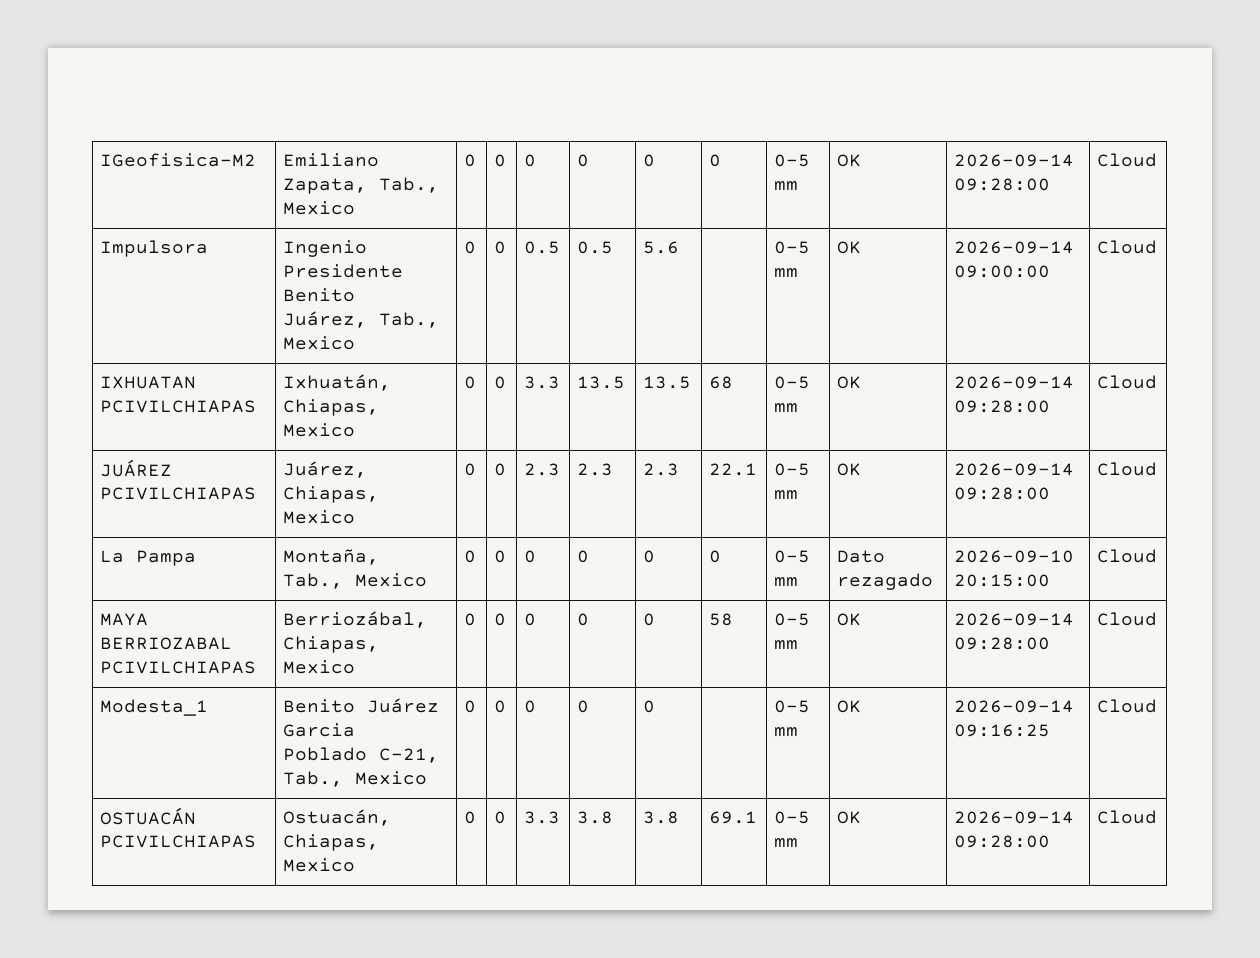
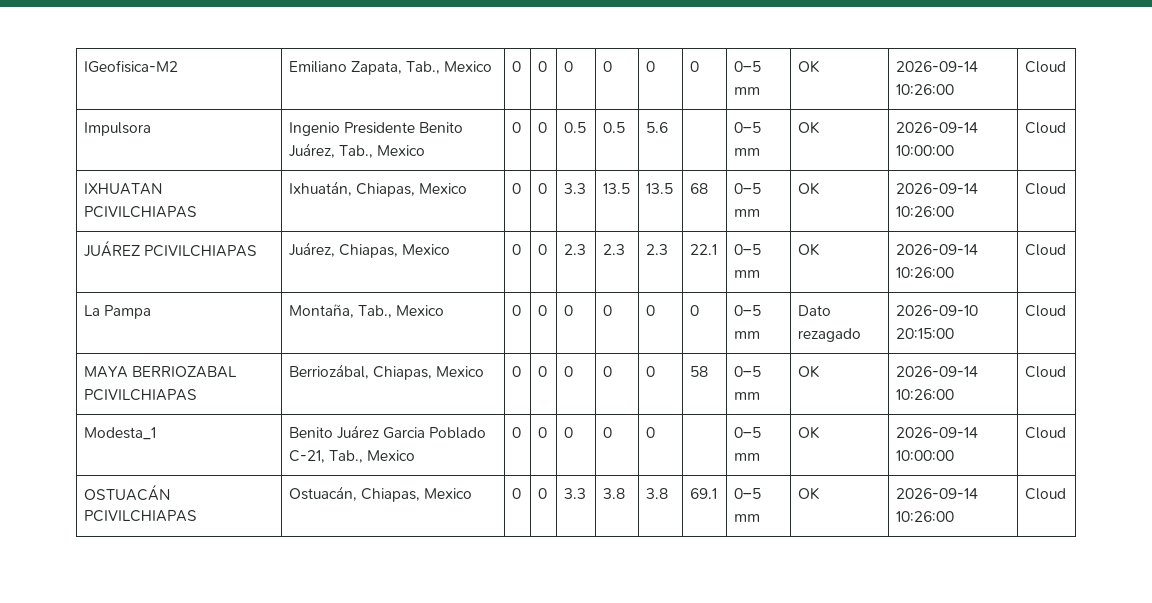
[954,178,1051,191] 09:28:00 -> [895,84,954,95] 10:26:00
[954,265,1051,278] 09:00:00 -> [895,145,954,156] 10:00:00
[954,400,1051,413] 09:28:00 -> [895,206,954,217] 10:26:00
[954,487,1051,500] 09:28:00 -> [895,267,954,278] 10:26:00
[954,637,1051,650] 09:28:00 -> [895,389,954,400] 10:26:00
[954,724,1051,737] 09:16:25 -> [895,450,954,461] 10:00:00
[954,835,1051,848] 09:28:00 -> [895,511,954,522] 10:26:00

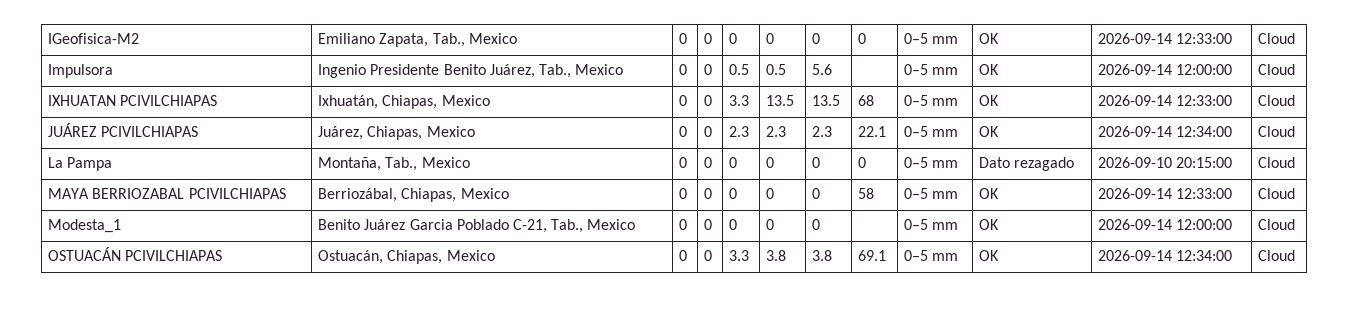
[895,84,954,95] 10:26:00 -> [1176,33,1233,44] 12:33:00
[895,145,954,156] 10:00:00 -> [1176,64,1233,75] 12:00:00
[895,206,954,217] 10:26:00 -> [1176,95,1233,106] 12:33:00
[895,267,954,278] 10:26:00 -> [1176,126,1233,137] 12:34:00
[895,389,954,400] 10:26:00 -> [1176,188,1233,199] 12:33:00
[895,450,954,461] 10:00:00 -> [1176,219,1233,230] 12:00:00
[895,511,954,522] 10:26:00 -> [1176,250,1233,261] 12:34:00

